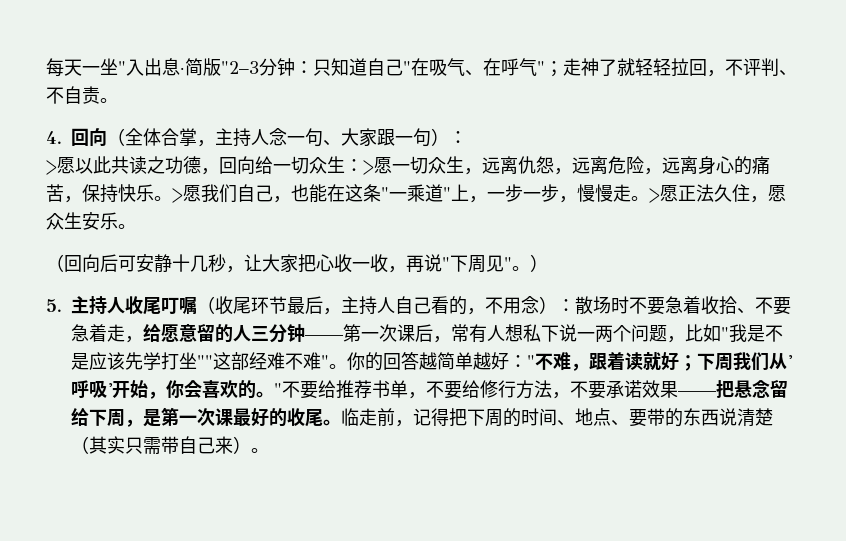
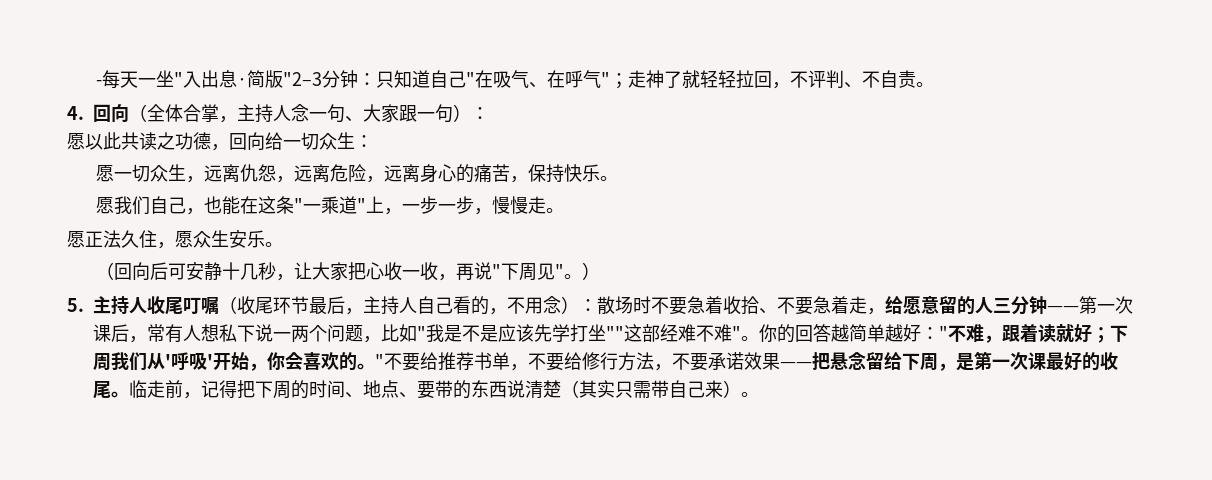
(46, 67) none -> [95,80,102,86] -
[46,160,57,175] > -> (490, 113) none
[363,160,374,175] > -> (373, 141) //
[172,188,183,203] > -> (618, 178) //
[649,188,660,203] > -> (564, 210) //

